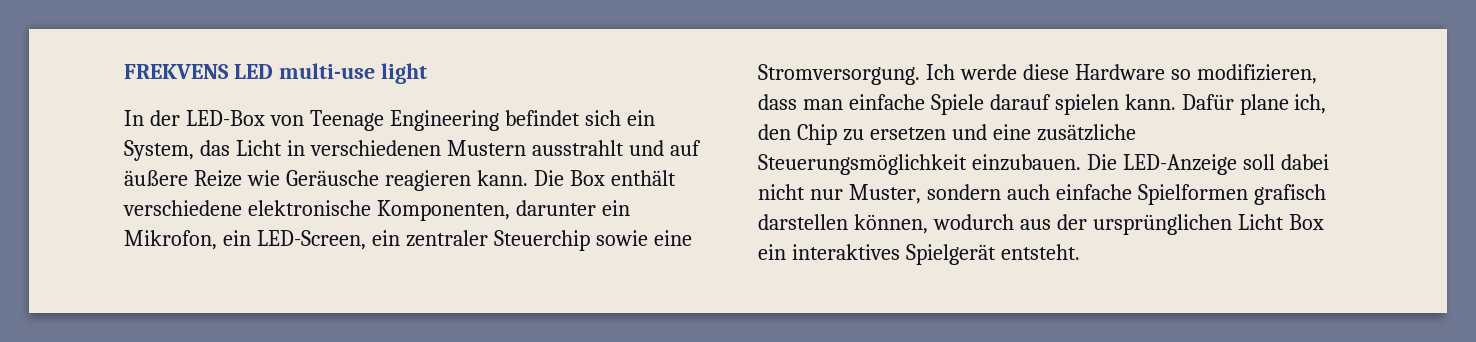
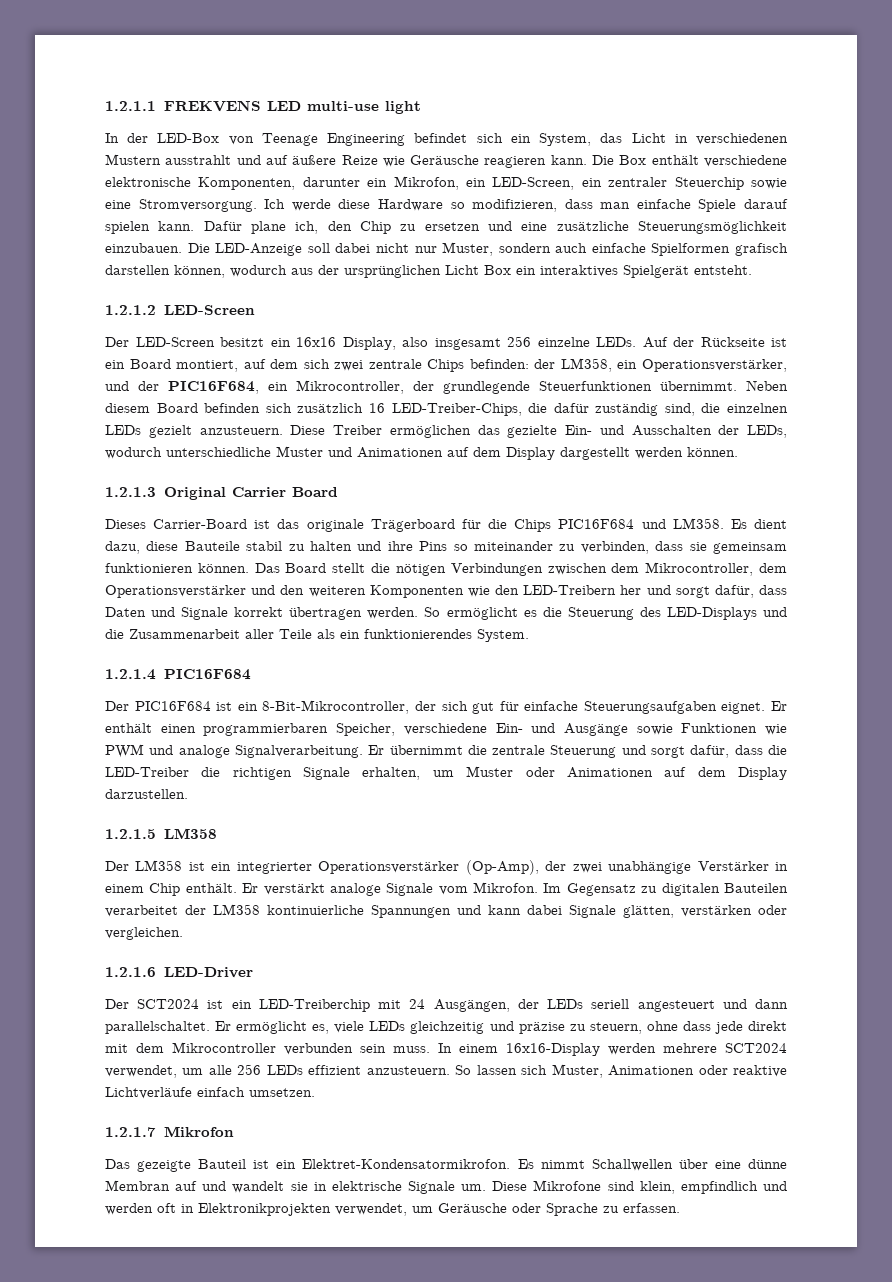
(124, 71) none -> [105,101,156,111] 1.2.1.1
(1080, 252) none -> [105,305,255,315] [105,336,787,350] [105,358,788,372] [105,380,788,394] [105,403,789,416] [105,425,787,438] [105,446,738,460] [105,487,338,500] [105,518,787,532] [105,541,787,554] [105,562,787,576] [105,585,787,598] [105,607,788,620] [105,629,529,642] [105,669,251,680] [105,700,787,714] [105,723,788,736] [105,744,787,758] [105,766,788,780] [105,789,188,799] [105,828,217,839] [105,860,788,875] [105,882,788,896] [105,904,787,918] [105,927,183,940] [105,967,253,978] [105,999,789,1012] [105,1021,787,1034] [105,1042,787,1056] [105,1064,787,1078] [105,1087,315,1099] [105,1126,234,1137] [105,1159,788,1172] [105,1180,787,1194] [105,1203,680,1216] // 1.2.1.2 LED-Screen // Der LED-Screen besitzt ein 16x16 Display, also insgesamt 256 einzelne LEDs. Auf der Rückseite ist ein Board montiert, auf dem sich zwei zentrale Chips befinden: der LM358, ein Operationsverstärker, und der PIC16F684, ein Mikrocontroller, der grundlegende Steuerfunktionen übernimmt. Neben diesem Board befinden sich zusätzlich 16 LED-Treiber-Chips, die dafür zuständig sind, die einzelnen LEDs gezielt anzusteuern. Diese Treiber ermöglichen das gezielte Ein- und Ausschalten der LEDs, wodurch unterschiedliche Muster und Animationen auf dem Display dargestellt werden können. // 1.2.1.3 Original Carrier Board // Dieses Carrier-Board ist das originale Trägerboard für die Chips PIC16F684 und LM358. Es dient dazu, diese Bauteile stabil zu halten und ihre Pins so miteinander zu verbinden, dass sie gemeinsam funktionieren können. Das Board stellt die nötigen Verbindungen zwischen dem Mikrocontroller, dem Operationsverstärker und den weiteren Komponenten wie den LED-Treibern her und sorgt dafür, dass Daten und Signale korrekt übertragen werden. So ermöglicht es die Steuerung des LED-Displays und die Zusammenarbeit aller Teile als ein funktionierendes System. // 1.2.1.4 PIC16F684 // Der PIC16F684 ist ein 8-Bit-Mikrocontroller, der sich gut für einfache Steuerungsaufgaben eignet. Er enthält einen programmierbaren Speicher, verschiedene Ein- und Ausgänge sowie Funktionen wie PWM und analoge Signalverarbeitung. Er übernimmt die zentrale Steuerung und sorgt dafür, dass die LED-Treiber die richtigen Signale erhalten, um Muster oder Animationen auf dem Display darzustellen. // 1.2.1.5 LM358 // Der LM358 ist ein integrierter Operationsverstärker (Op-Amp), der zwei unabhängige Verstärker in einem Chip enthält. Er verstärkt analoge Signale vom Mikrofon. Im Gegensatz zu digitalen Bauteilen verarbeitet der LM358 kontinuierliche Spannungen und kann dabei Signale glätten, verstärken oder vergleichen. // 1.2.1.6 LED-Driver // Der SCT2024 ist ein LED-Treiberchip mit 24 Ausgängen, der LEDs seriell angesteuert und dann parallelschaltet. Er ermöglicht es, viele LEDs gleichzeitig und präzise zu steuern, ohne dass jede direkt mit dem Mikrocontroller verbunden sein muss. In einem 16x16-Display werden mehrere SCT2024 verwendet, um alle 256 LEDs effizient anzusteuern. So lassen sich Muster, Animationen oder reaktive Lichtverläufe einfach umsetzen. // 1.2.1.7 Mikrofon // Das gezeigte Bauteil ist ein Elektret-Kondensatormikrofon. Es nimmt Schallwellen über eine dünne Membran auf und wandelt sie in elektrische Signale um. Diese Mikrofone sind klein, empfindlich und werden oft in Elektronikprojekten verwendet, um Geräusche oder Sprache zu erfassen.

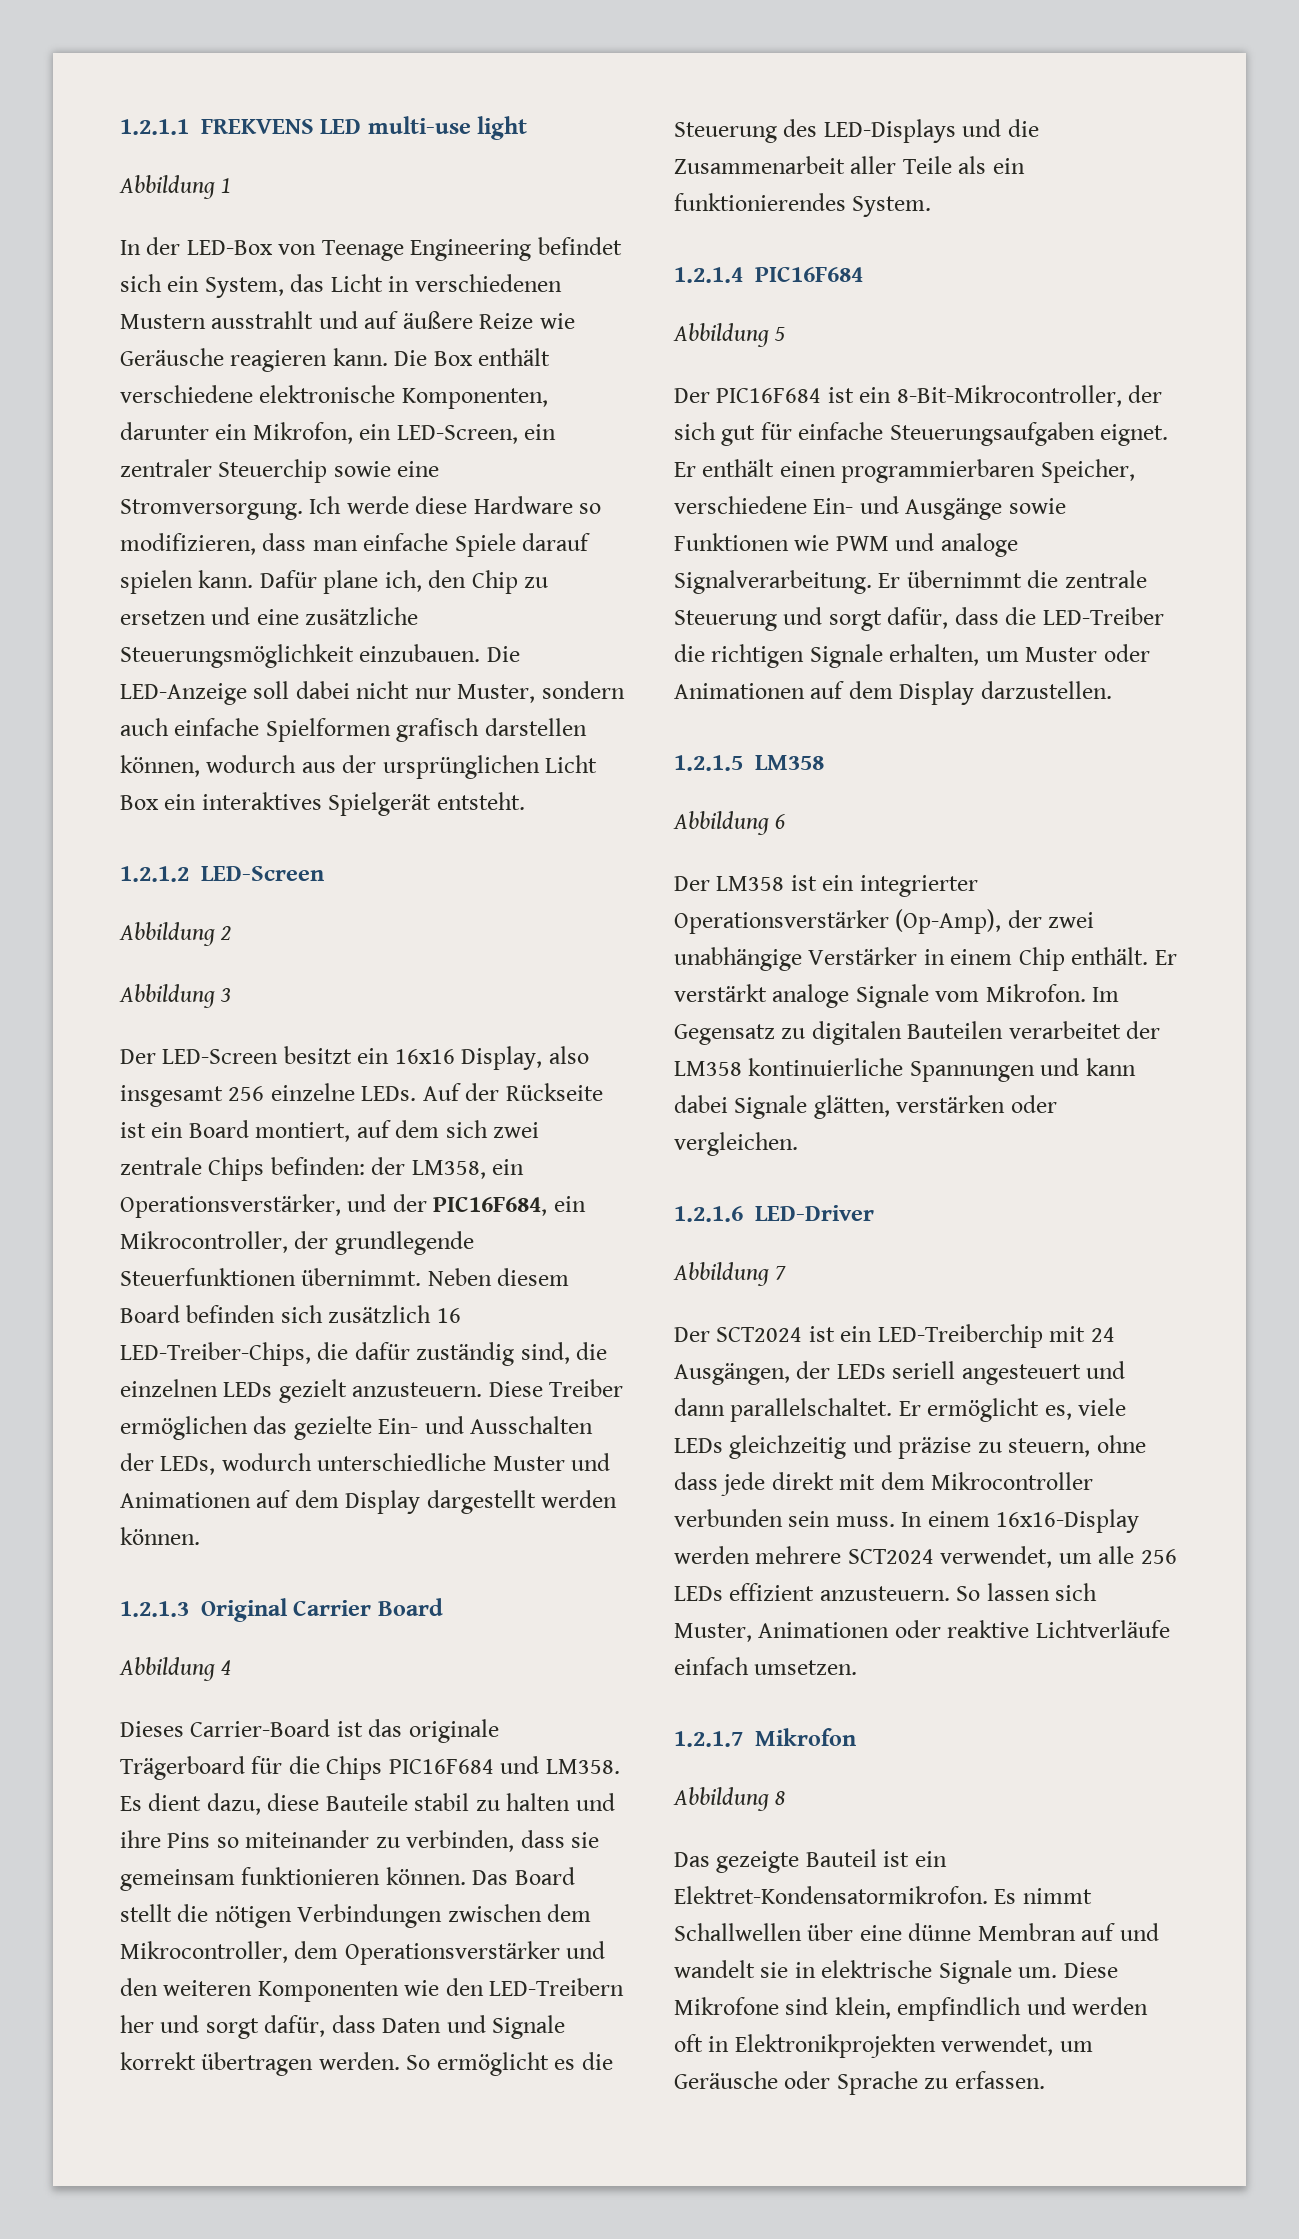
(421, 107) none -> [119,175,232,199] // Abbildung 1
(255, 310) none -> [119,922,232,946] [119,984,232,1008] // Abbildung 2 // Abbildung 3
(338, 492) none -> [119,1657,232,1681] // Abbildung 4
(251, 674) none -> [673,323,786,347] // Abbildung 5
(217, 833) none -> [673,811,786,835] // Abbildung 6
(253, 972) none -> [673,1262,787,1286] // Abbildung 7
(234, 1131) none -> [673,1787,786,1811] // Abbildung 8

